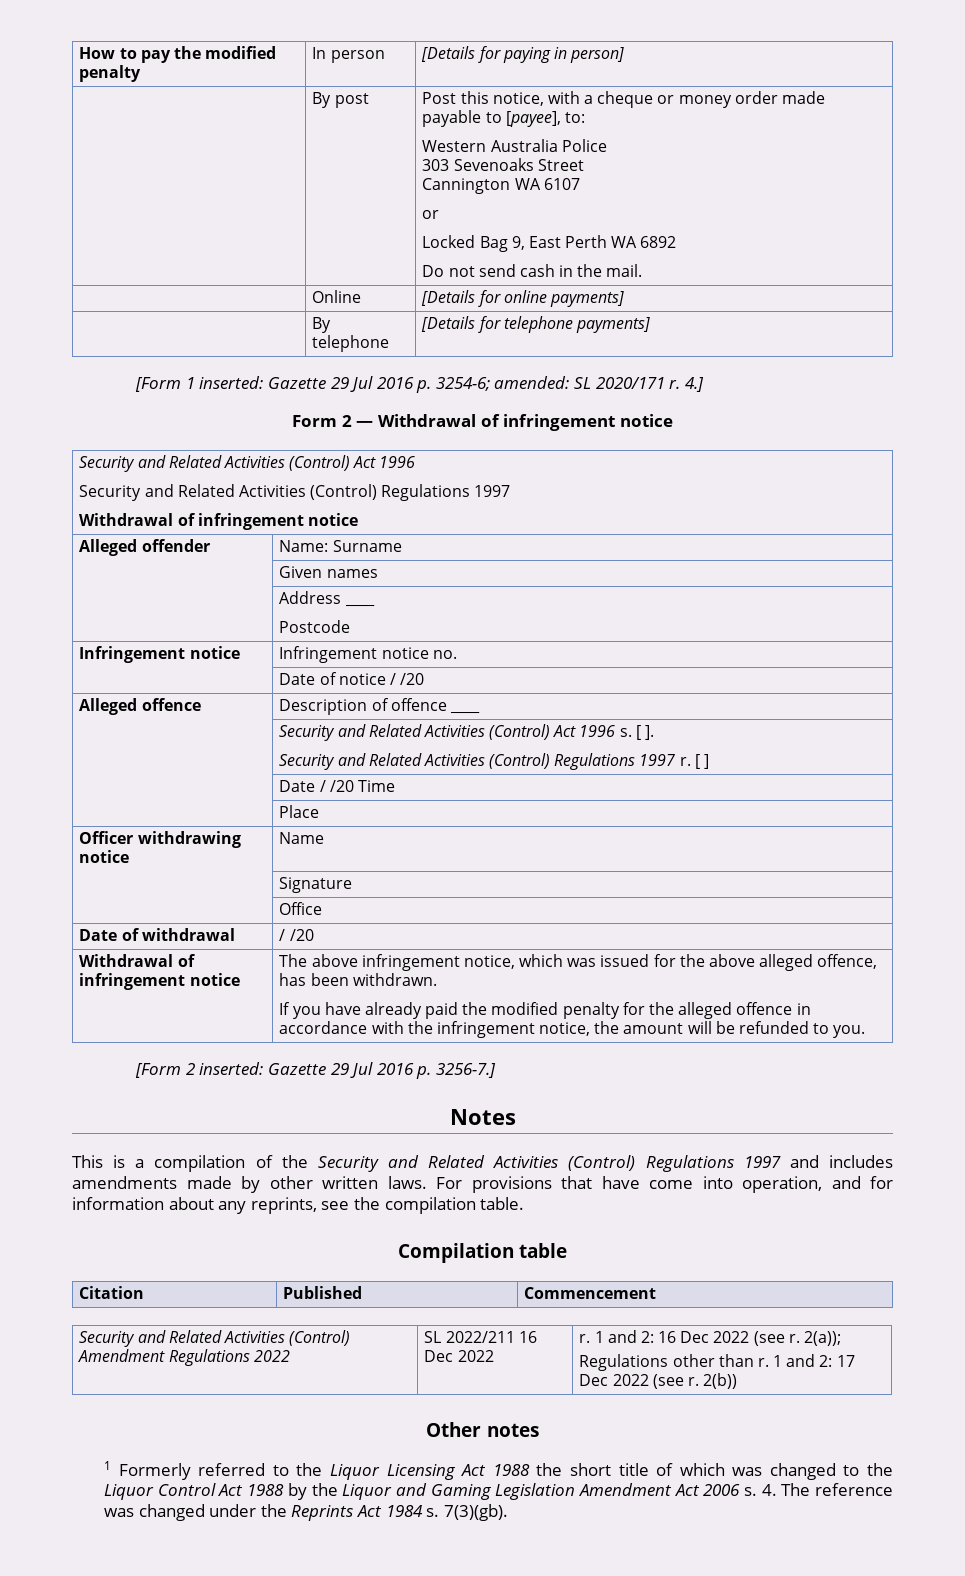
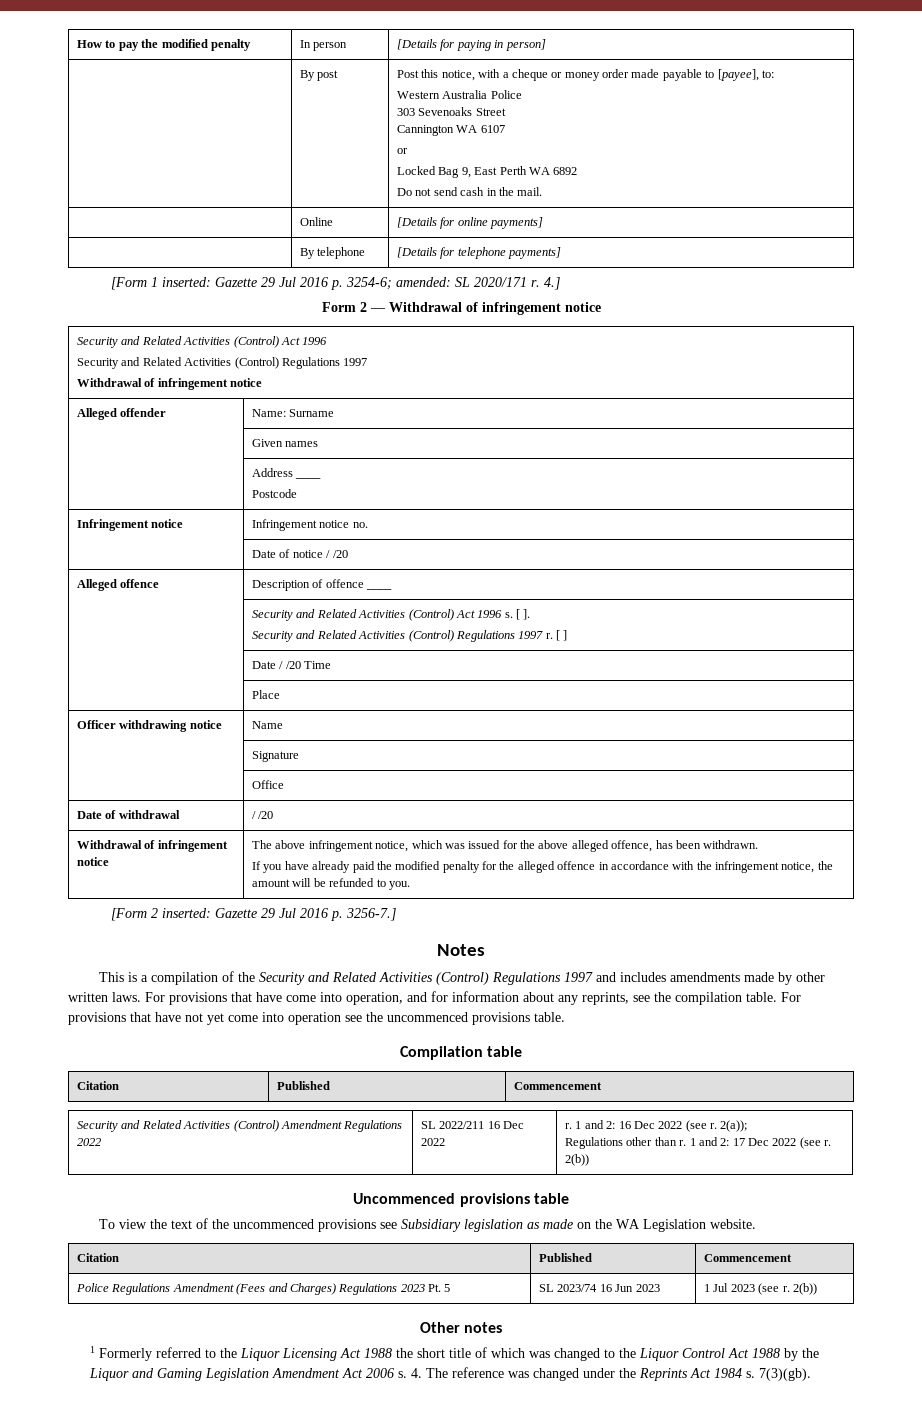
(525, 1203) none -> [781,992,801,1002] [68,1012,565,1025] For provisions that have not yet come into operation see the uncommenced provisions table.
(738, 1381) none -> [353,1193,569,1207] [98,1218,756,1232] [77,1253,120,1262] [539,1253,593,1262] [704,1254,793,1262] [76,1283,451,1295] [539,1284,660,1292] [704,1283,817,1295] // Uncommenced provisions table // To view the text of the uncommenced provisions see Subsidiary legislation as made on the WA Legislation website. // Citation | Published | Commencement // Police Regulations Amendment (Fees and Charges) Regulations 2023 Pt. 5 | SL 2023/74 16 Jun 2023 | 1 Jul 2023 (see r. 2(b))

